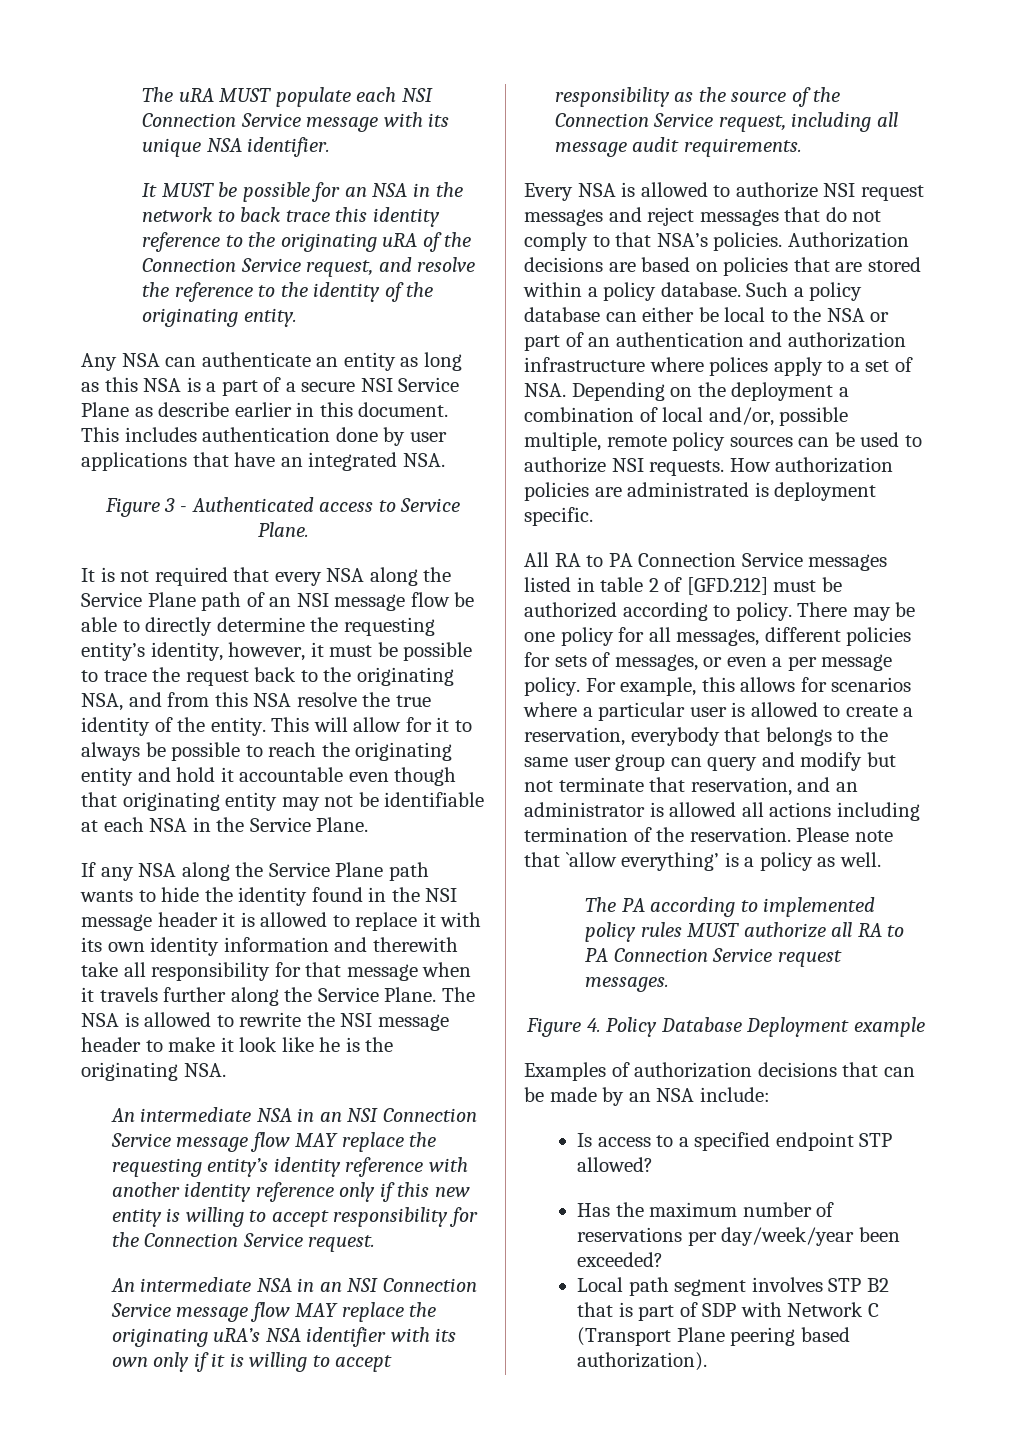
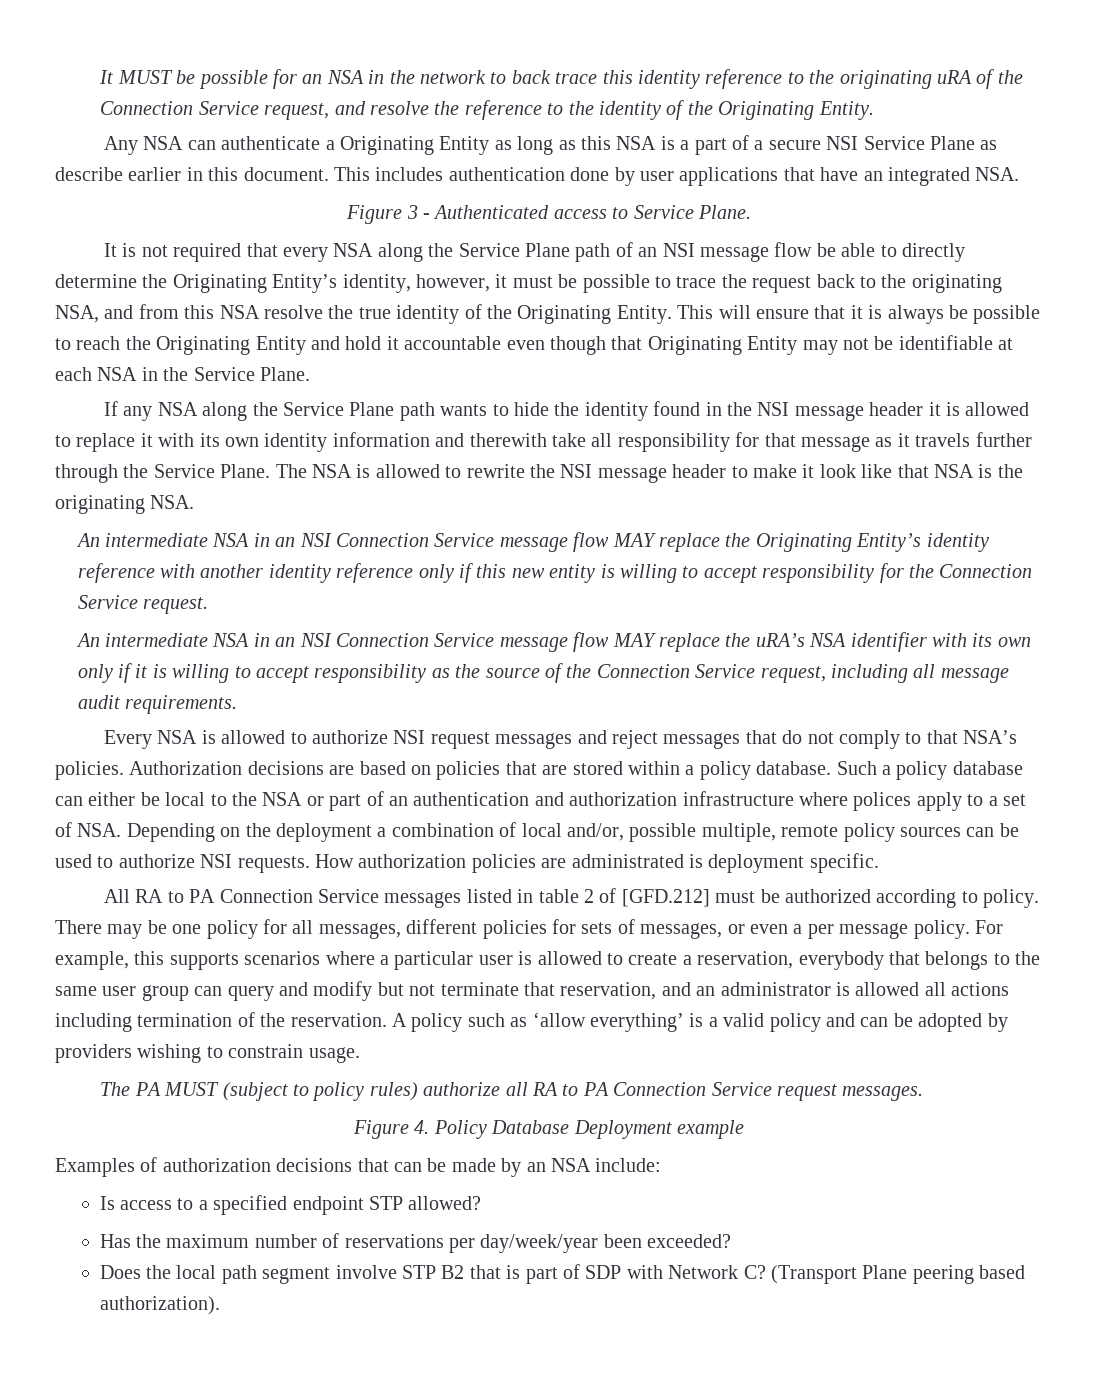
[142,87,433,107] [142,112,450,132] [142,137,331,157] The uRA MUST populate each NSI Connection Service message with its unique NSA identifier. // -> (99, 77) none
[142,308,297,327] originating entity. -> [718,101,874,120] Originating Entity.
[316,352,396,371] an entity -> [325,136,490,155] a Originating Entity
[343,617,435,636] [81,642,145,661] requesting entity’s -> [172,274,338,293] Originating Entity’s
[210,717,472,736] entity. This will allow for it to -> [517,305,883,324] Originating Entity. This will ensure that it is
[355,742,453,761] [81,767,133,786] originating entity -> [156,336,306,355] Originating Entity
[122,792,278,811] originating entity -> [647,336,798,355] Originating Entity
[422,962,472,977] when -> [875,437,893,447] as
[230,987,279,1006] along -> [55,464,118,483] through
[319,1037,341,1052] he -> [897,464,974,478] that NSA
[111,1158,269,1177] requesting entity’s -> [755,533,922,552] Originating Entity’s
[111,1328,208,1347] originating -> (751, 640) none
[740,677,827,692] allows for -> [169,953,239,970] supports
[796,827,893,842] [524,852,881,871] [585,897,876,917] [585,922,740,942] Please note that `allow everything’ is a policy as well. // The PA according to implemented policy rules MUST -> [392,1012,1008,1032] [55,1044,360,1063] [100,1082,418,1101] A policy such as ‘allow everything’ is a valid policy and can be adopted by providers wishing to constrain usage. // The PA MUST (subject to policy rules)
[577,1277,624,1292] Local -> [99,1265,217,1279] Does the local
[751,1277,823,1292] involves -> [335,1265,397,1279] involve
[867,1303,879,1317] C -> [743,1265,766,1279] C?

